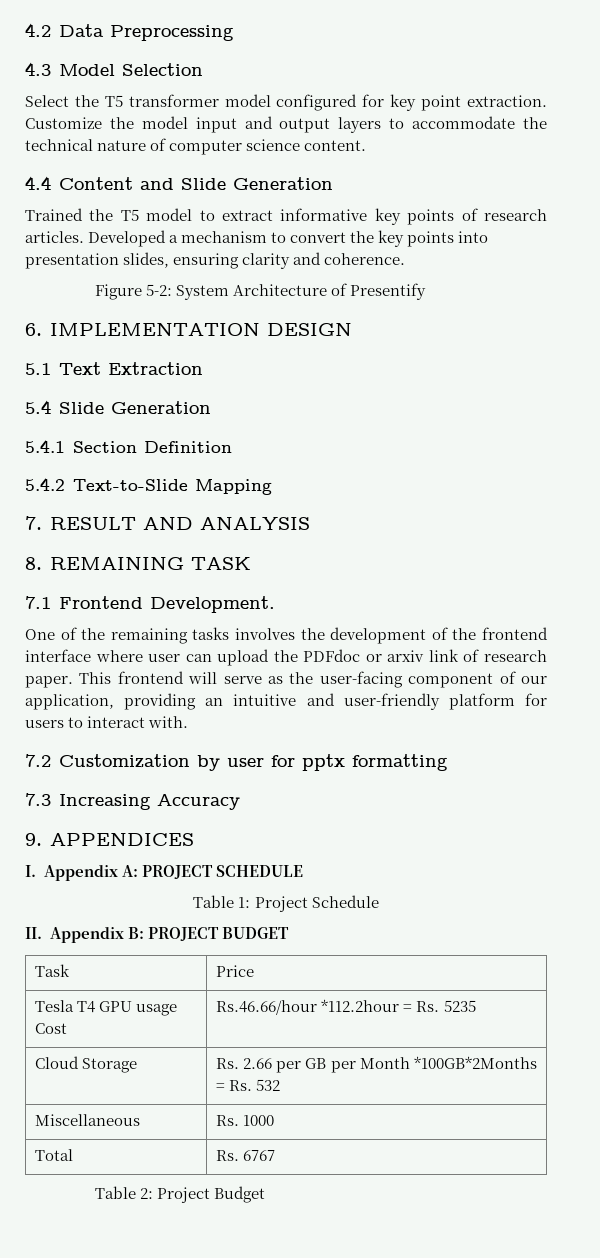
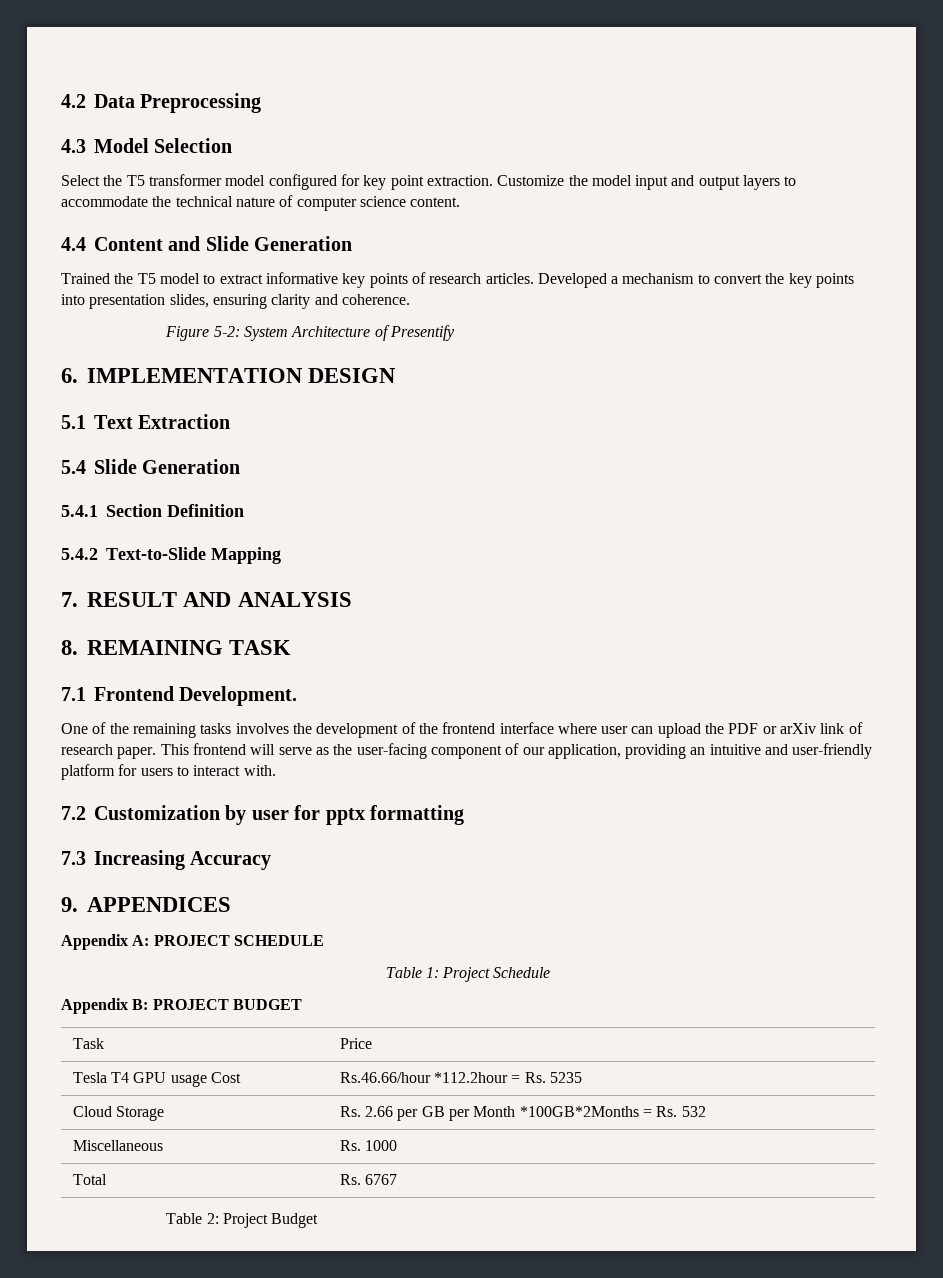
[303,649,425,662] PDFdoc or arxiv -> [728,723,817,734] PDF or arXiv
[25,865,36,877] I. -> (232, 904) none
[25,927,42,939] II. -> (551, 972) none

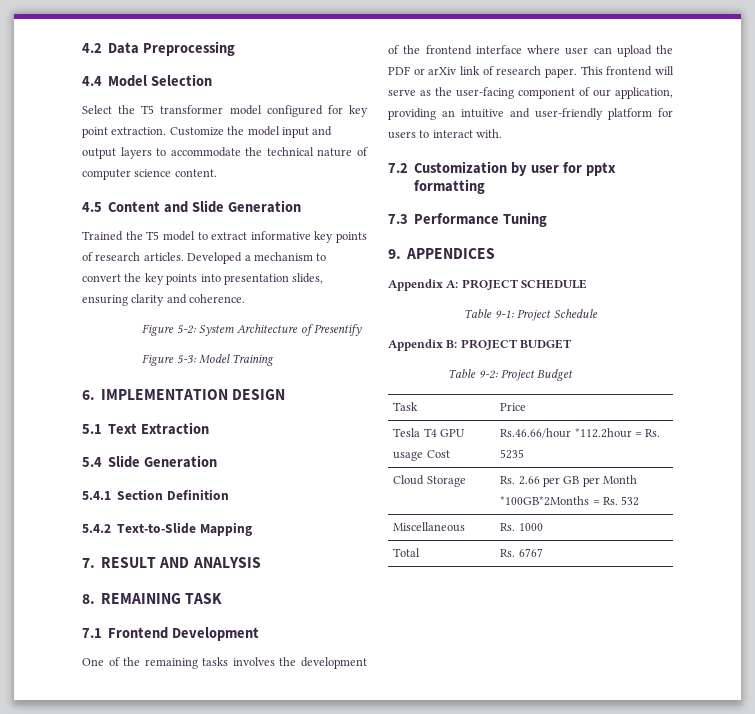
[61,139,86,153] 4.3 -> [82,76,102,86] 4.4
[61,237,86,251] 4.4 -> [82,202,102,212] 4.5
(456, 333) none -> [142,354,275,366] // Figure 5-3: Model Training
[179,686,298,706] Development. -> [172,627,260,641] Development
[94,850,272,870] Increasing Accuracy -> [414,212,548,227] Performance Tuning
[425,967,439,978] 1: -> [494,310,514,318] 9-1:
(302, 1004) none -> [448,369,574,381] // Table 9-2: Project Budget
[166,1213,319,1228] // Table 2: Project Budget -> (543, 552) none

